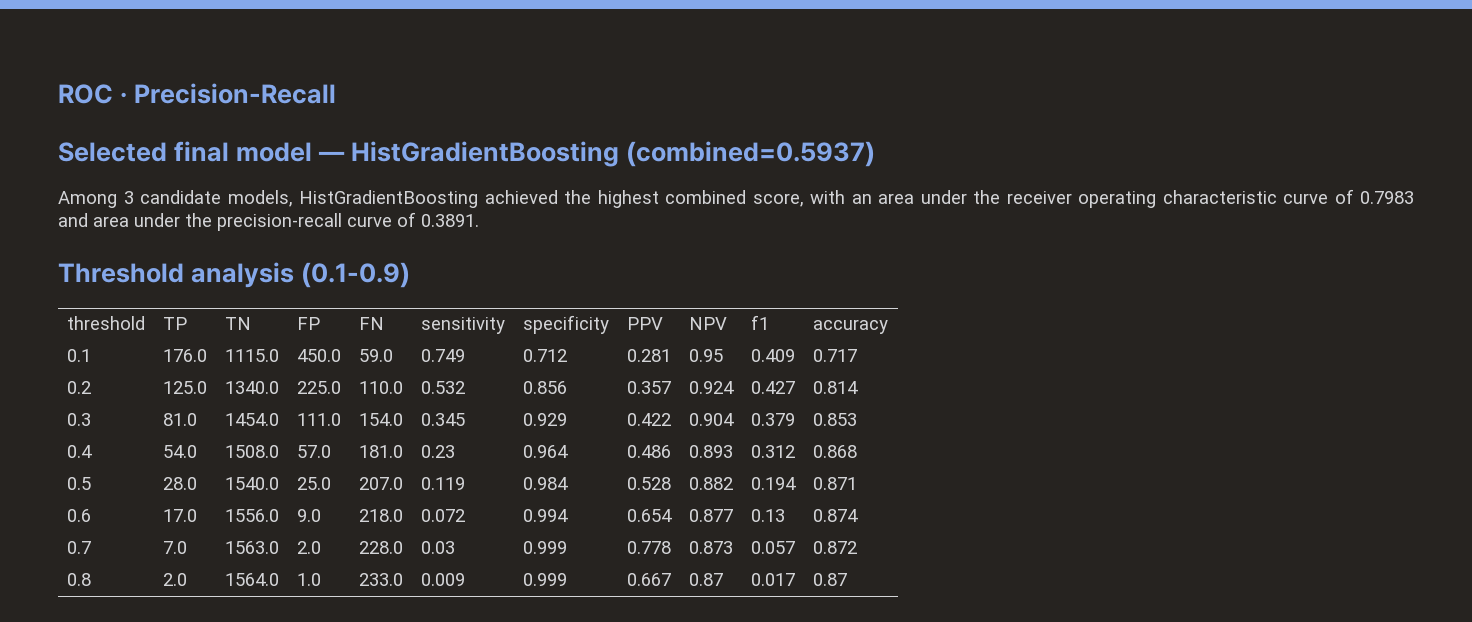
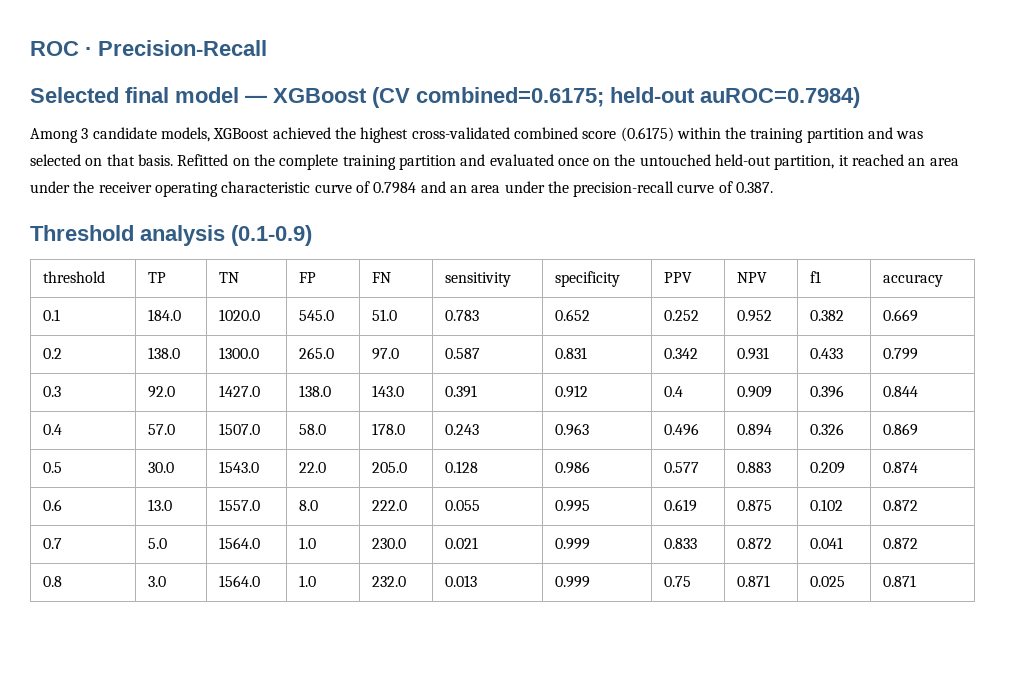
[351,141,876,167] HistGradientBoosting (combined=0.5937) -> [273,87,860,108] XGBoost (CV combined=0.6175; held-out auROC=0.7984)
[299,190,478,208] HistGradientBoosting -> [213,128,270,139] XGBoost
[665,190,845,207] combined score, with -> [411,127,924,143] [30,154,905,170] cross-validated combined score (0.6175) within the training partition and was selected on that basis. Refitted on the complete training partition and evaluated once on the untouched held-out partition, it reached
[1360,191,1414,204] [58,213,88,227] 0.7983 and -> [373,181,467,194] 0.7984 and an
[421,214,479,227] 0.3891. -> [736,182,774,193] 0.387.
[162,349,207,362] [224,349,279,362] [296,349,341,362] [358,349,393,362] [420,349,465,362] [522,349,567,362] [626,349,671,362] [688,349,723,362] [750,349,795,362] [812,349,857,362] [66,381,91,394] [162,381,207,394] [224,381,279,394] [296,381,341,394] [358,381,403,394] [420,381,465,394] [522,381,567,394] [626,381,671,394] [688,381,734,394] [750,381,795,394] [812,381,858,394] [66,413,91,426] [162,413,197,426] [224,413,279,426] [296,413,341,426] [358,413,403,426] [420,413,465,426] [522,413,567,426] [626,413,671,426] [688,413,734,426] [750,413,795,426] [812,413,857,426] [66,445,92,458] [162,445,197,458] [224,445,279,458] 176.0 | 1115.0 | 450.0 | 59.0 | 0.749 | 0.712 | 0.281 | 0.95 | 0.409 | 0.717 // 0.2 | 125.0 | 1340.0 | 225.0 | 110.0 | 0.532 | 0.856 | 0.357 | 0.924 | 0.427 | 0.814 // 0.3 | 81.0 | 1454.0 | 111.0 | 154.0 | 0.345 | 0.929 | 0.422 | 0.904 | 0.379 | 0.853 // 0.4 | 54.0 | 1508.0 -> [147,309,181,321] [218,309,260,321] [298,310,334,321] [371,309,397,321] [444,310,479,321] [554,309,590,321] [663,310,699,321] [736,310,772,322] [809,310,844,321] [882,309,918,322] [42,348,62,359] [147,347,180,359] [218,347,259,359] [298,347,334,359] [371,348,399,360] [444,348,480,359] [554,347,587,359] [663,348,698,359] [736,347,769,360] [809,348,843,359] [882,348,918,360] [42,386,61,397] [147,386,175,398] [218,385,260,397] [298,385,331,397] [371,385,404,397] [444,385,477,398] [554,385,588,398] [663,386,683,397] [736,386,772,398] [809,385,844,398] [882,386,918,397] [42,424,62,435] 184.0 | 1020.0 | 545.0 | 51.0 | 0.783 | 0.652 | 0.252 | 0.952 | 0.382 | 0.669 // 0.2 | 138.0 | 1300.0 | 265.0 | 97.0 | 0.587 | 0.831 | 0.342 | 0.931 | 0.433 | 0.799 // 0.3 | 92.0 | 1427.0 | 138.0 | 143.0 | 0.391 | 0.912 | 0.4 | 0.909 | 0.396 | 0.844 // 0.4
[358,445,403,458] [420,445,455,458] [522,445,568,458] [626,445,671,458] [688,445,733,458] [750,445,795,458] [812,445,857,458] [66,477,91,490] [162,477,197,490] [224,477,279,490] [296,477,331,490] [358,477,403,490] [420,477,465,490] [522,477,568,490] [626,477,671,490] [688,477,733,490] [750,477,796,490] [812,477,857,490] [66,509,91,522] [162,509,197,522] [224,509,279,522] [296,509,321,522] [358,509,403,522] [420,509,465,522] [522,509,568,522] [626,509,672,522] [688,509,733,522] [750,509,785,522] [812,509,858,522] [66,541,91,554] [162,541,187,554] [224,541,279,554] [296,541,321,554] [358,541,403,554] [420,541,455,554] [522,541,567,554] [626,541,671,554] [688,541,733,554] [750,541,795,554] 181.0 | 0.23 | 0.964 | 0.486 | 0.893 | 0.312 | 0.868 // 0.5 | 28.0 | 1540.0 | 25.0 | 207.0 | 0.119 | 0.984 | 0.528 | 0.882 | 0.194 | 0.871 // 0.6 | 17.0 | 1556.0 | 9.0 | 218.0 | 0.072 | 0.994 | 0.654 | 0.877 | 0.13 | 0.874 // 0.7 | 7.0 | 1563.0 | 2.0 | 228.0 | 0.03 | 0.999 | 0.778 | 0.873 | 0.057 -> [218,423,260,435] [298,424,326,435] [371,423,405,435] [444,424,479,435] [554,423,589,436] [663,423,699,436] [736,424,772,436] [809,423,844,435] [882,423,918,436] [42,462,62,473] [147,462,174,473] [218,461,259,473] [298,462,326,473] [371,462,407,473] [444,461,478,473] [554,461,590,474] [663,462,699,473] [736,462,771,473] [809,462,845,474] [882,462,918,473] [42,499,62,511] [147,499,172,511] [218,499,260,511] [298,500,318,511] [371,500,407,511] [444,500,480,511] [554,500,590,512] [663,499,697,512] [736,500,772,511] [809,499,843,511] [882,500,918,511] [42,538,62,549] [147,538,167,549] [218,537,260,549] [298,537,316,549] [371,538,406,549] [444,537,478,549] [554,538,590,550] [663,538,697,549] [736,538,772,549] [809,537,843,549] 1507.0 | 58.0 | 178.0 | 0.243 | 0.963 | 0.496 | 0.894 | 0.326 | 0.869 // 0.5 | 30.0 | 1543.0 | 22.0 | 205.0 | 0.128 | 0.986 | 0.577 | 0.883 | 0.209 | 0.874 // 0.6 | 13.0 | 1557.0 | 8.0 | 222.0 | 0.055 | 0.995 | 0.619 | 0.875 | 0.102 | 0.872 // 0.7 | 5.0 | 1564.0 | 1.0 | 230.0 | 0.021 | 0.999 | 0.833 | 0.872 | 0.041
[162,573,187,586] [224,573,279,586] [296,573,321,586] [358,573,403,586] [420,573,465,586] [522,573,567,586] [626,573,671,586] [688,573,723,586] [750,573,795,586] [812,573,847,586] 2.0 | 1564.0 | 1.0 | 233.0 | 0.009 | 0.999 | 0.667 | 0.87 | 0.017 | 0.87 -> [147,576,166,587] [218,575,260,587] [298,575,316,587] [371,576,406,587] [444,575,477,587] [554,576,590,588] [663,576,691,587] [736,575,770,587] [809,576,845,587] [882,575,916,587] 3.0 | 1564.0 | 1.0 | 232.0 | 0.013 | 0.999 | 0.75 | 0.871 | 0.025 | 0.871

